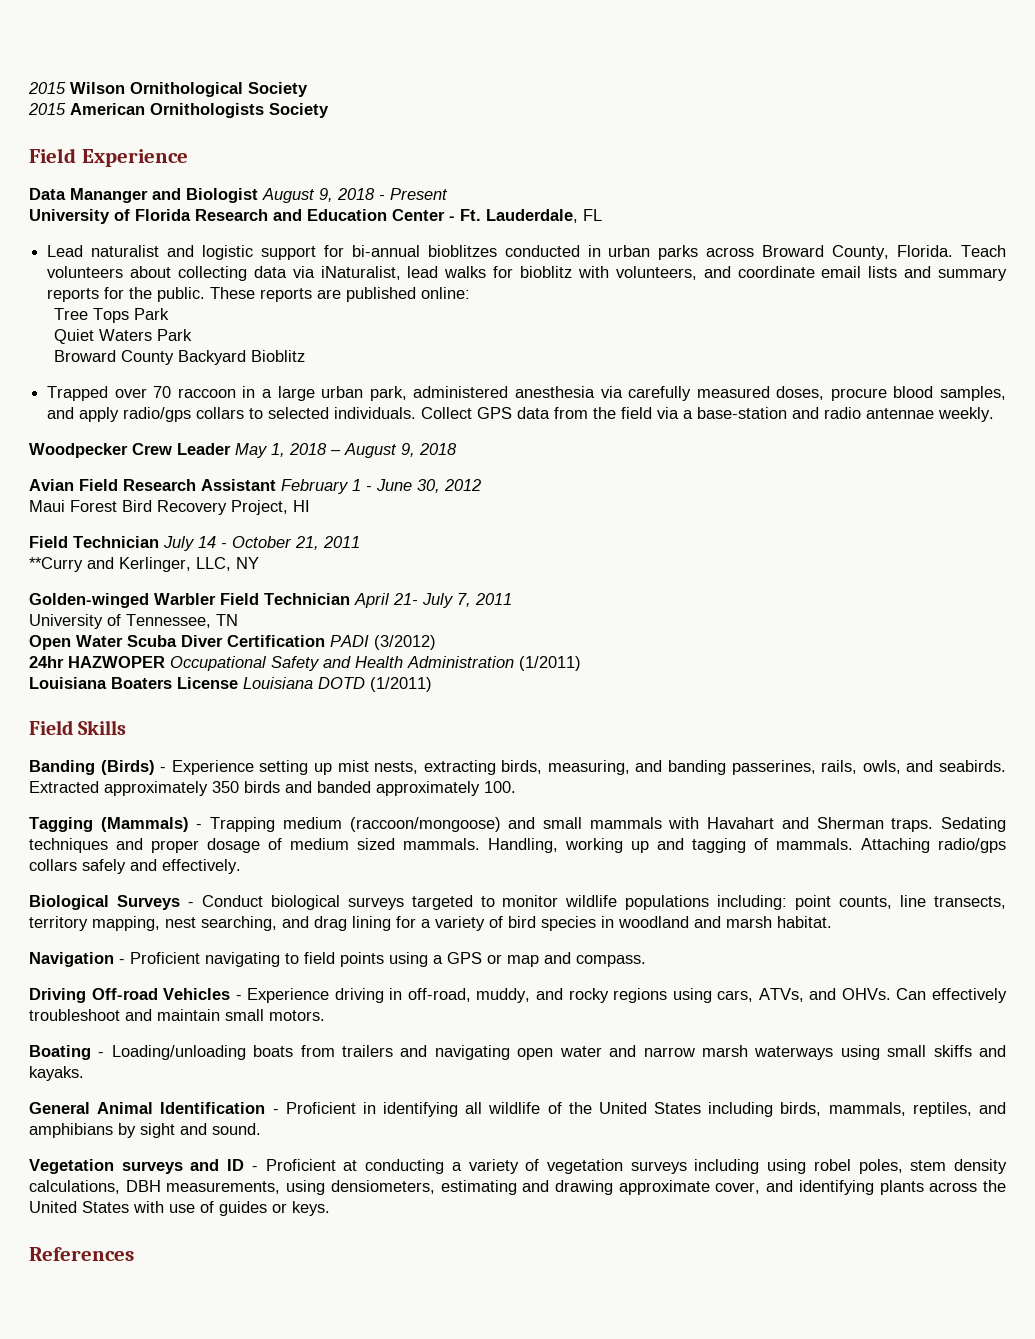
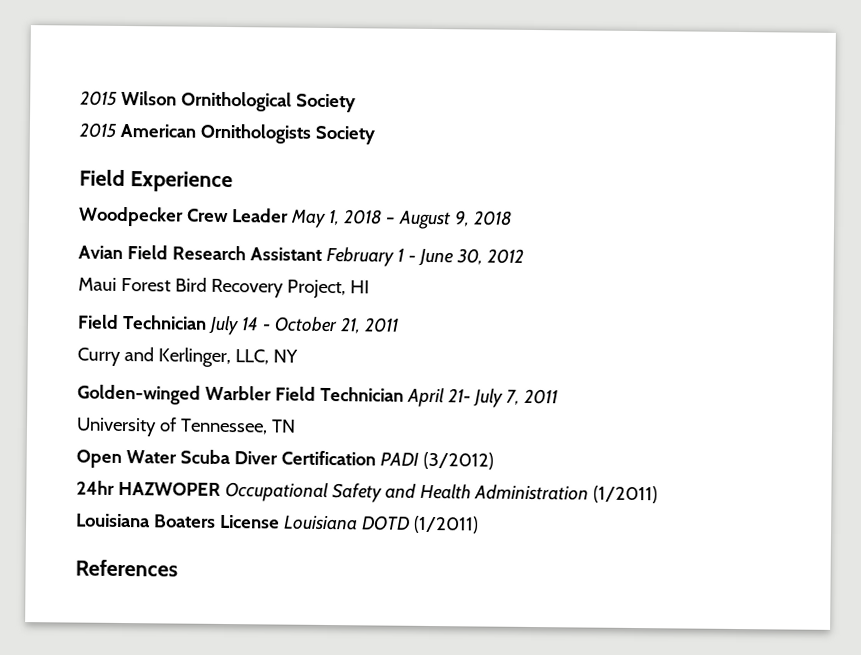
[29,188,448,203] [29,209,602,224] [47,245,1007,260] [47,266,1007,281] [47,287,471,302] [54,308,170,323] [54,329,193,344] [54,350,306,365] [47,386,1007,401] [47,407,995,422] // Data Mananger and Biologist August 9, 2018 - Present // University of Florida Research and Education Center - Ft. Lauderdale, FL // Lead naturalist and logistic support for bi-annual bioblitzes conducted in urban parks across Broward County, Florida. Teach volunteers about collecting data via iNaturalist, lead walks for bioblitz with volunteers, and coordinate email lists and summary reports for the public. These reports are published online: // Tree Tops Park // Quiet Waters Park // Broward County Backyard Bioblitz // Trapped over 70 raccoon in a large urban park, administered anesthesia via carefully measured doses, procure blood samples, and apply radio/gps collars to selected individuals. Collect GPS data from the field via a base-station and radio antennae weekly. -> (233, 182) none
[29,557,83,572] **Curry -> [77,347,121,366] Curry
[29,720,127,735] [29,760,1007,775] [29,781,516,796] [29,817,1006,832] [29,838,1006,853] [29,859,241,874] [29,895,1006,910] [29,916,832,931] [29,952,646,967] [29,988,1007,1003] [29,1009,325,1021] [29,1045,1006,1060] [29,1066,84,1081] [29,1102,1006,1117] [29,1123,261,1138] [29,1159,1007,1174] [29,1180,1006,1195] [29,1201,330,1216] // Field Skills // Banding (Birds) - Experience setting up mist nests, extracting birds, measuring, and banding passerines, rails, owls, and seabirds. Extracted approximately 350 birds and banded approximately 100. // Tagging (Mammals) - Trapping medium (raccoon/mongoose) and small mammals with Havahart and Sherman traps. Sedating techniques and proper dosage of medium sized mammals. Handling, working up and tagging of mammals. Attaching radio/gps collars safely and effectively. // Biological Surveys - Conduct biological surveys targeted to monitor wildlife populations including: point counts, line transects, territory mapping, nest searching, and drag lining for a variety of bird species in woodland and marsh habitat. // Navigation - Proficient navigating to field points using a GPS or map and compass. // Driving Off-road Vehicles - Experience driving in off-road, muddy, and rocky regions using cars, ATVs, and OHVs. Can effectively troubleshoot and maintain small motors. // Boating - Loading/unloading boats from trailers and navigating open water and narrow marsh waterways using small skiffs and kayaks. // General Animal Identification - Proficient in identifying all wildlife of the United States including birds, mammals, reptiles, and amphibians by sight and sound. // Vegetation surveys and ID - Proficient at conducting a variety of vegetation surveys including using robel poles, stem density calculations, DBH measurements, using densiometers, estimating and drawing approximate cover, and identifying plants across the United States with use of guides or keys. -> (479, 524) none

